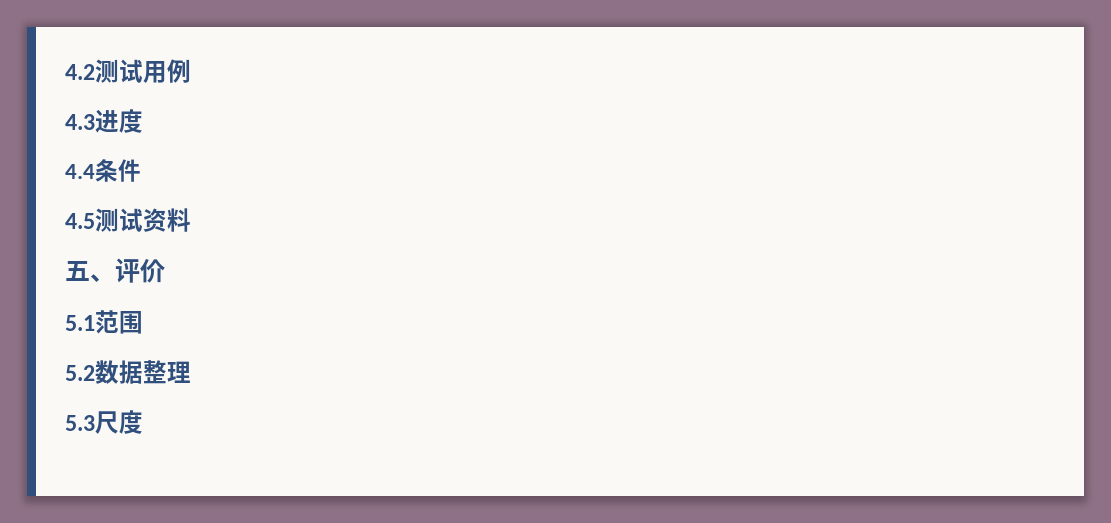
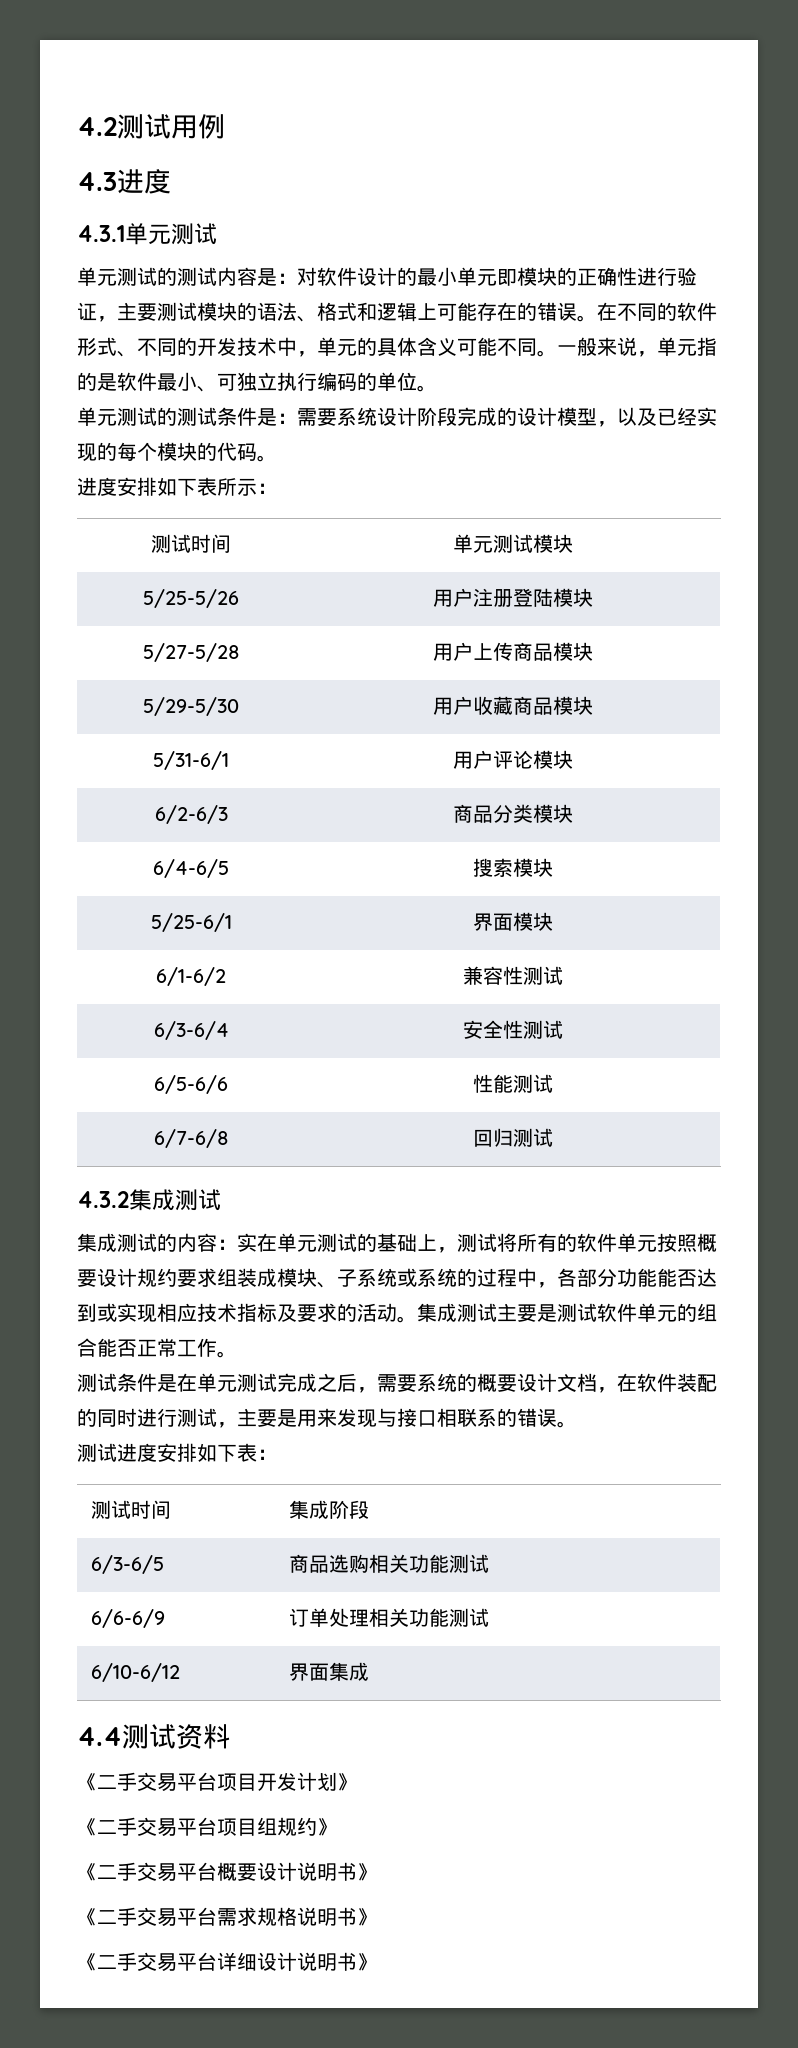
[65,159,141,182] [65,208,191,232] [65,258,165,283] [65,310,143,334] [65,360,191,384] [65,410,143,434] 4.4条件 // 4.5测试资料 // 五、评价 // 5.1范围 // 5.2数据整理 // 5.3尺度 -> [77,223,217,245] [77,267,697,286] [77,302,717,322] [77,337,717,357] [77,372,437,392] [77,407,717,427] [77,442,277,462] [77,477,277,496] [151,534,231,553] [452,534,573,553] [143,589,239,608] [432,588,593,607] [142,643,240,662] [432,642,593,661] [143,697,239,716] [432,696,593,715] [153,751,229,770] [452,750,573,769] [154,805,228,824] [452,804,573,823] [153,859,229,878] [472,858,553,877] [150,913,232,932] [472,912,553,931] [156,967,226,986] [462,966,563,985] [153,1021,229,1040] [462,1020,563,1039] [154,1075,228,1094] [472,1074,553,1093] [153,1129,229,1148] [472,1128,553,1147] [77,1189,221,1211] [77,1233,717,1253] [77,1268,717,1288] [77,1303,717,1323] [77,1338,237,1358] [77,1373,717,1393] [77,1408,577,1428] [77,1443,277,1462] [91,1500,172,1519] [289,1500,370,1519] [91,1555,165,1574] [289,1554,490,1573] [91,1609,166,1628] [289,1608,490,1627] [91,1663,181,1682] [289,1662,370,1681] [77,1724,230,1749] [77,1772,357,1792] [77,1817,337,1837] [77,1862,377,1882] [77,1907,377,1927] [77,1952,377,1972] 4.3.1单元测试 // 单元测试的测试内容是：对软件设计的最小单元即模块的正确性进行验证，主要测试模块的语法、格式和逻辑上可能存在的错误。在不同的软件形式、不同的开发技术中，单元的具体含义可能不同。一般来说，单元指的是软件最小、可独立执行编码的单位。 // 单元测试的测试条件是：需要系统设计阶段完成的设计模型，以及已经实现的每个模块的代码。 // 进度安排如下表所示： // 测试时间 | 单元测试模块 // 5/25-5/26 | 用户注册登陆模块 // 5/27-5/28 | 用户上传商品模块 // 5/29-5/30 | 用户收藏商品模块 // 5/31-6/1 | 用户评论模块 // 6/2-6/3 | 商品分类模块 // 6/4-6/5 | 搜索模块 // 5/25-6/1 | 界面模块 // 6/1-6/2 | 兼容性测试 // 6/3-6/4 | 安全性测试 // 6/5-6/6 | 性能测试 // 6/7-6/8 | 回归测试 // 4.3.2集成测试 // 集成测试的内容：实在单元测试的基础上，测试将所有的软件单元按照概要设计规约要求组装成模块、子系统或系统的过程中，各部分功能能否达到或实现相应技术指标及要求的活动。集成测试主要是测试软件单元的组合能否正常工作。 // 测试条件是在单元测试完成之后，需要系统的概要设计文档，在软件装配的同时进行测试，主要是用来发现与接口相联系的错误。 // 测试进度安排如下表： // 测试时间 | 集成阶段 // 6/3-6/5 | 商品选购相关功能测试 // 6/6-6/9 | 订单处理相关功能测试 // 6/10-6/12 | 界面集成 // 4.4测试资料 // 《二手交易平台项目开发计划》 // 《二手交易平台项目组规约》 // 《二手交易平台概要设计说明书》 // 《二手交易平台需求规格说明书》 // 《二手交易平台详细设计说明书》

